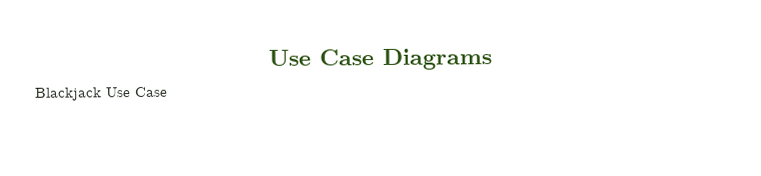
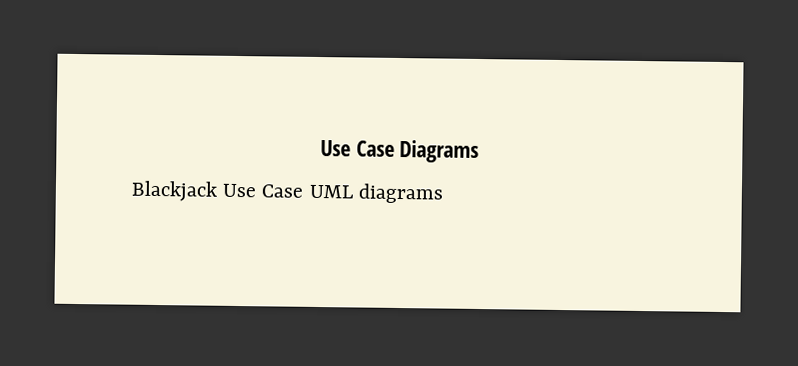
(168, 92) none -> [308,183,443,204] UML diagrams

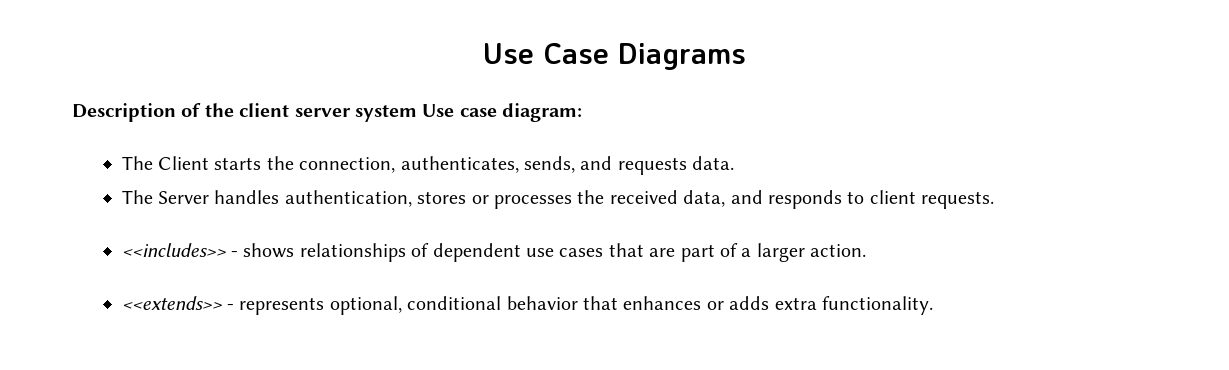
[131,180,443,204] Blackjack Use Case UML diagrams -> [72,103,583,122] [121,156,735,175] [121,190,995,209] [121,243,867,262] [121,296,934,315] Description of the client server system Use case diagram: // The Client starts the connection, authenticates, sends, and requests data. // The Server handles authentication, stores or processes the received data, and responds to client requests. // <<includes>> - shows relationships of dependent use cases that are part of a larger action. // <<extends>> - represents optional, conditional behavior that enhances or adds extra functionality.

